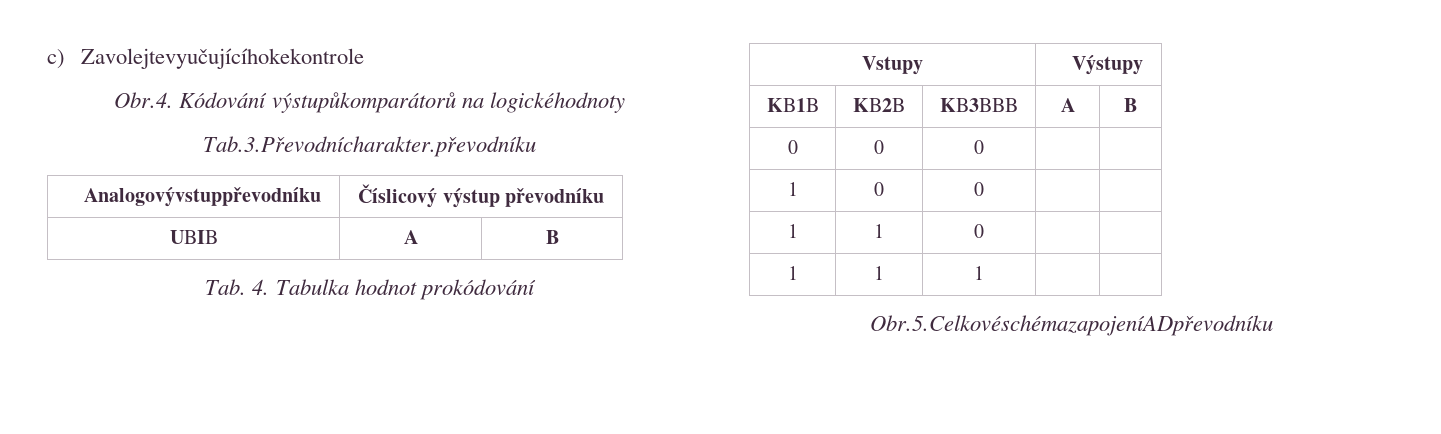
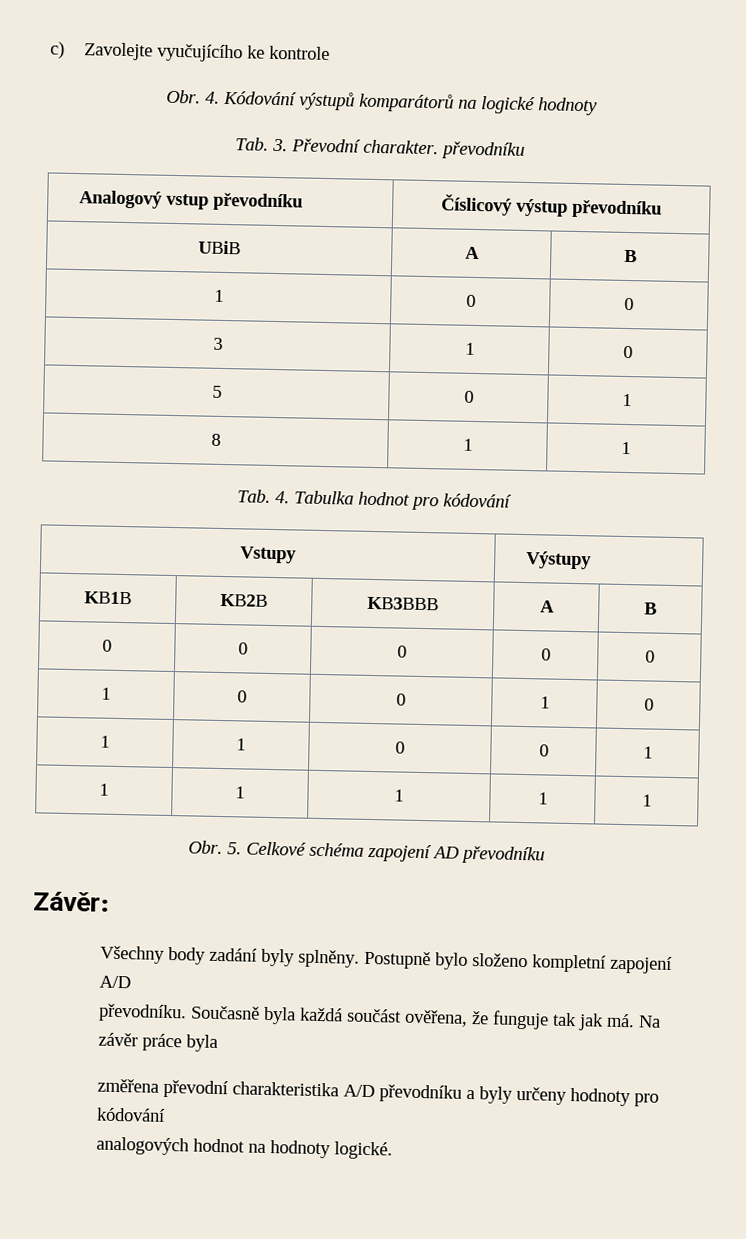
[80,48,364,69] [114,92,625,113] [203,136,536,157] [84,186,322,207] Zavolejtevyučujícíhokekontrole // Obr.4. Kódování výstupůkomparátorů na logickéhodnoty // Tab.3.Převodnícharakter.převodníku // Analogovývstuppřevodníku -> [83,42,330,63] [165,89,598,116] [235,137,525,160] [79,190,304,212] Zavolejte vyučujícího ke kontrole // Obr. 4. Kódování výstupů komparátorů na logické hodnoty // Tab. 3. Převodní charakter. převodníku // Analogový vstup převodníku
[169,230,218,244] [403,230,418,244] [545,230,559,244] UBIB | A | B -> [198,240,241,255] [464,246,480,260] [623,249,637,263] [213,289,224,302] [465,294,476,307] [624,297,634,311] [212,337,223,350] [464,342,475,355] [623,345,633,359] [211,385,222,398] [463,390,474,403] [622,393,632,407] [210,433,221,446] [462,438,473,451] [621,441,631,455] UBiB | A | B // 1 | 0 | 0 // 3 | 1 | 0 // 5 | 0 | 1 // 8 | 1 | 1
[419,279,536,300] prokódování -> [410,493,512,511] pro kódování
[787,182,798,196] [874,182,884,196] [974,182,984,196] | // 1 | 0 | 0 | | -> [540,648,551,661] [644,650,655,663] [101,687,111,700] [237,690,247,703] [395,693,406,706] [539,696,550,709] [643,698,654,711] 0 | 0 // 1 | 0 | 0 | 1 | 0
[787,266,798,280] [874,266,884,280] [974,266,984,280] [870,315,1273,336] | // 1 | 1 | 1 | | // Obr.5.CelkovéschémazapojeníADpřevodníku -> [538,744,549,757] [642,746,653,759] [99,783,109,796] [235,786,245,799] [393,789,404,802] [537,792,548,805] [641,794,652,807] [187,840,545,865] [33,891,110,912] [99,945,672,974] [98,975,131,989] [97,1003,661,1031] [97,1032,218,1052] [96,1078,659,1107] [95,1107,165,1122] [95,1136,393,1160] 0 | 1 // 1 | 1 | 1 | 1 | 1 // Obr. 5. Celkové schéma zapojení AD převodníku // Závěr: // Všechny body zadání byly splněny. Postupně bylo složeno kompletní zapojení A/D // převodníku. Současně byla každá součást ověřena, že funguje tak jak má. Na závěr práce byla // změřena převodní charakteristika A/D převodníku a byly určeny hodnoty pro kódování // analogových hodnot na hodnoty logické.

